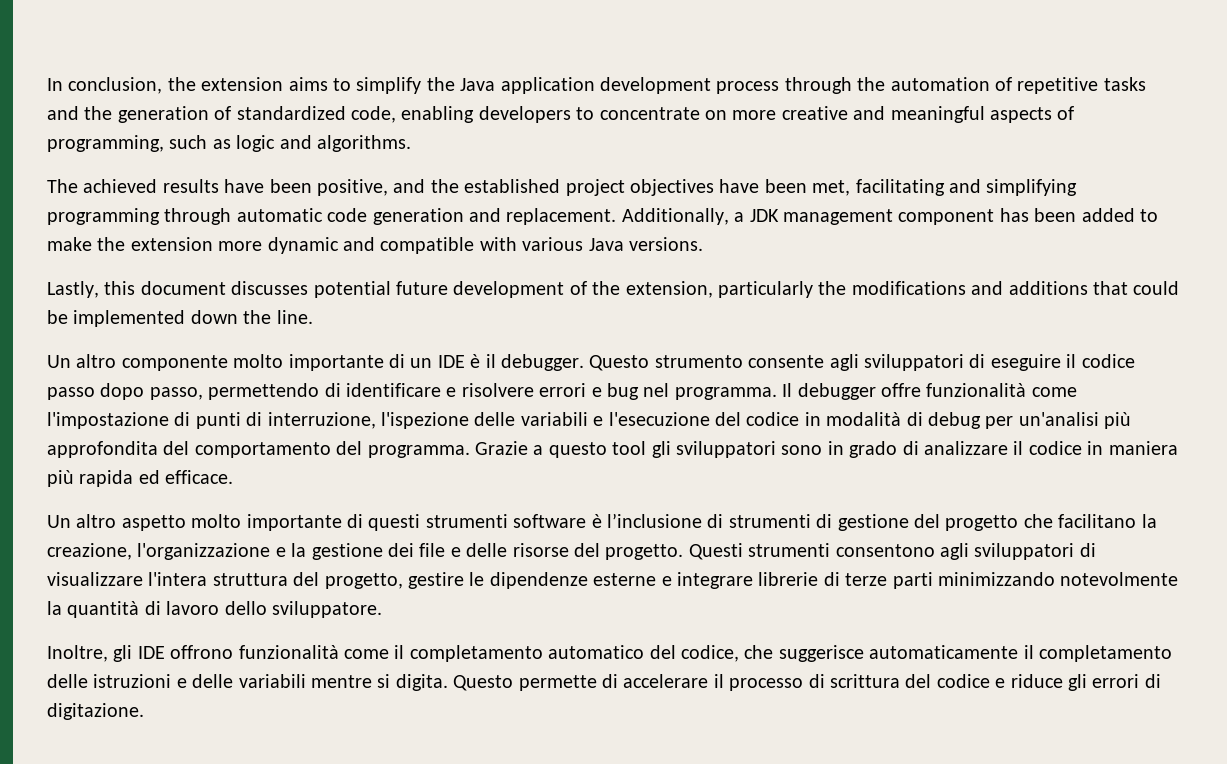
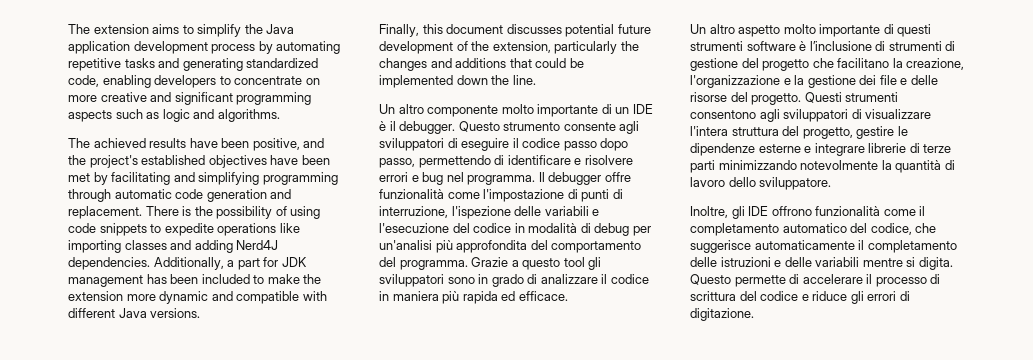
[47,77,196,94] In conclusion, the -> [68,24,90,34] The
[784,77,1146,94] [47,106,232,123] through the automation of repetitive tasks and the generation of -> [258,41,341,54] [68,58,243,71] by automating repetitive tasks and generating
[890,106,1075,123] [47,135,164,152] meaningful aspects of programming, -> [174,92,312,105] [68,110,112,122] significant programming aspects
[464,179,625,196] established project -> [89,155,206,168] project's established
[812,180,851,196] met, -> [68,172,108,185] met by
[621,208,745,225] Additionally, a -> [145,206,321,219] [68,223,300,236] [68,240,279,253] [68,257,279,270] There is the possibility of using code snippets to expedite operations like importing classes and adding Nerd4J dependencies. Additionally, a part for
[898,209,995,225] component -> (143, 281) none
[1081,208,1135,222] added -> [201,274,250,284] included
[522,237,584,251] various -> [68,308,115,318] different
[47,281,99,298] Lastly, -> [379,24,419,37] Finally,
[851,281,966,295] modifications -> [379,58,427,71] changes

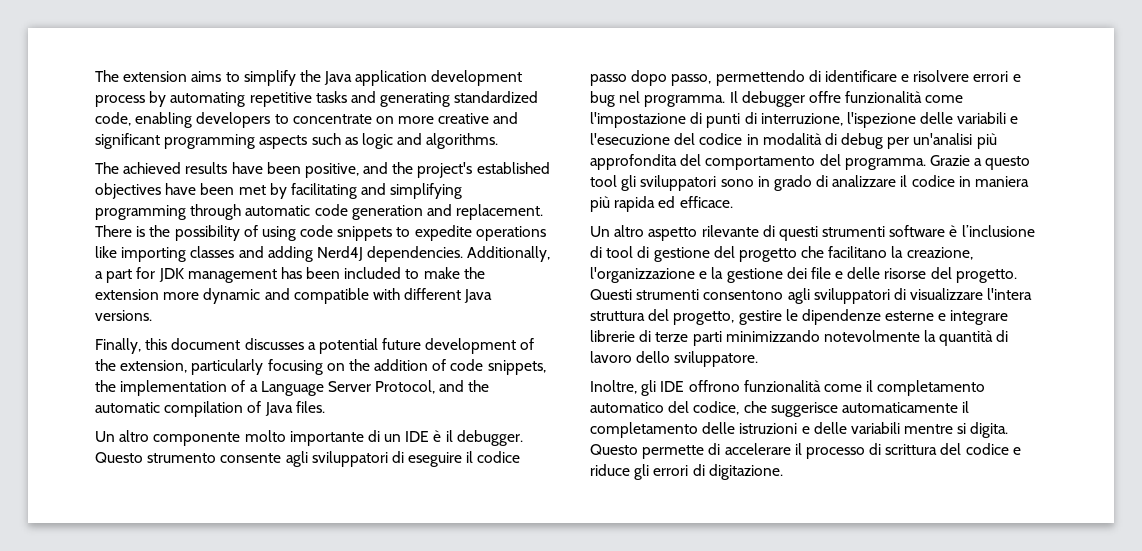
(562, 29) none -> [307,342,316,350] a
[620,41,639,51] [379,58,584,71] [379,75,536,88] the changes and additions that could be implemented down the line. -> [267,359,546,375] [95,380,490,396] [95,401,325,417] focusing on the addition of code snippets, the implementation of a Language Server Protocol, and the automatic compilation of Java files.
[783,24,881,37] molto importante -> [701,225,759,237] rilevante
[888,41,942,51] strumenti -> [606,246,634,258] tool

